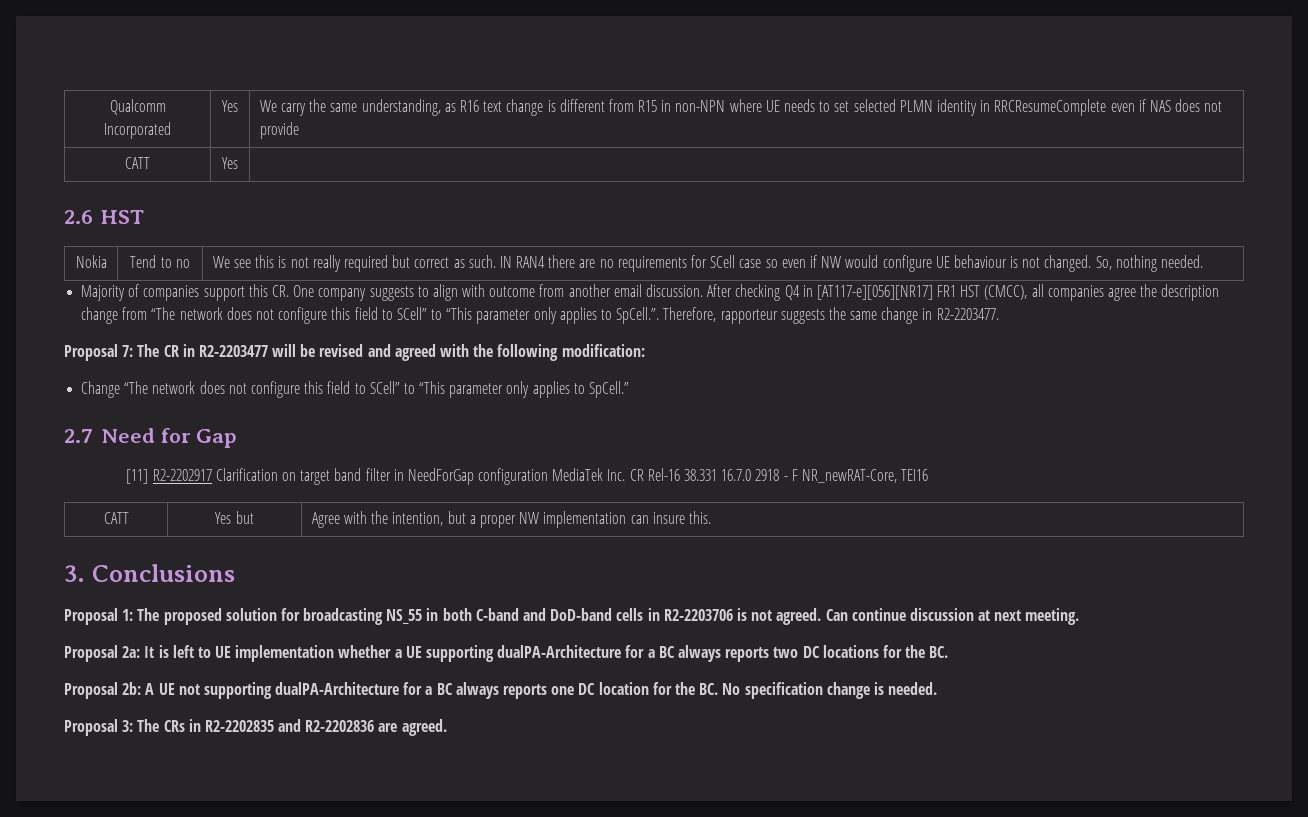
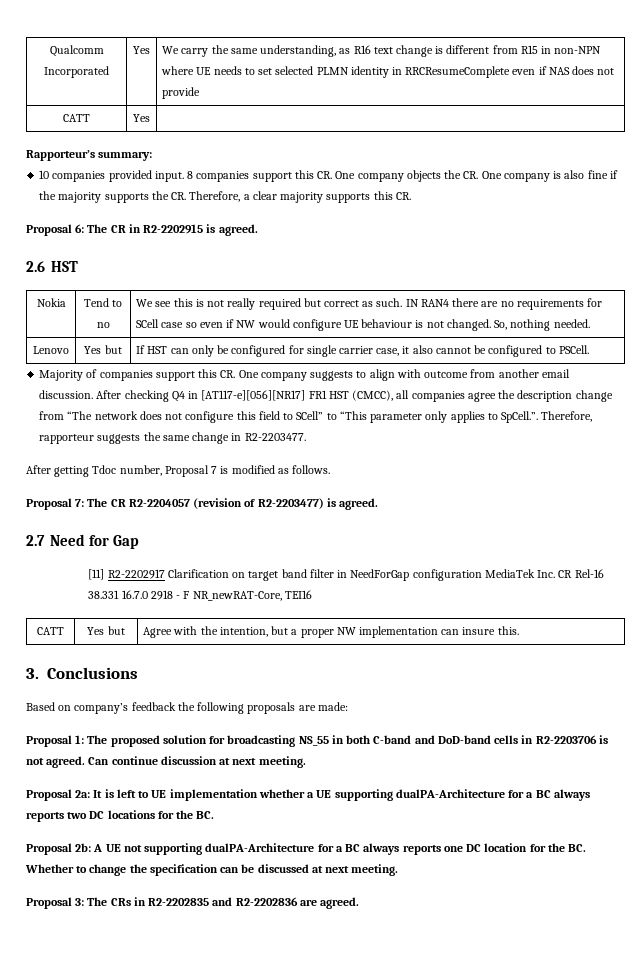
(238, 163) none -> [26,150,153,161] [39,170,618,182] [39,191,411,203] [26,224,258,236] // Rapporteur’s summary: // 10 companies provided input. 8 companies support this CR. One company objects the CR. One company is also fine if the majority supports the CR. Therefore, a clear majority supports this CR. // Proposal 6: The CR in R2-2202915 is agreed.
(1203, 261) none -> [33,346,69,354] [84,345,122,354] [136,345,589,357] // Lenovo | Yes but | If HST can only be configured for single carrier case, it also cannot be configured to PSCell.
[64,344,645,361] [81,381,630,398] Proposal 7: The CR in R2-2203477 will be revised and agreed with the following modification: // Change “The network does not configure this field to SCell” to “This parameter only applies to SpCell.” -> [26,465,331,477] [26,498,379,510] After getting Tdoc number, Proposal 7 is modified as follows. // Proposal 7: The CR R2-2204057 (revision of R2-2203477) is agreed.
(235, 573) none -> [26,702,348,714] // Based on company’s feedback the following proposals are made:
[722,682,938,699] No specification change is needed. -> [25,864,399,876] Whether to change the specification can be discussed at next meeting.

